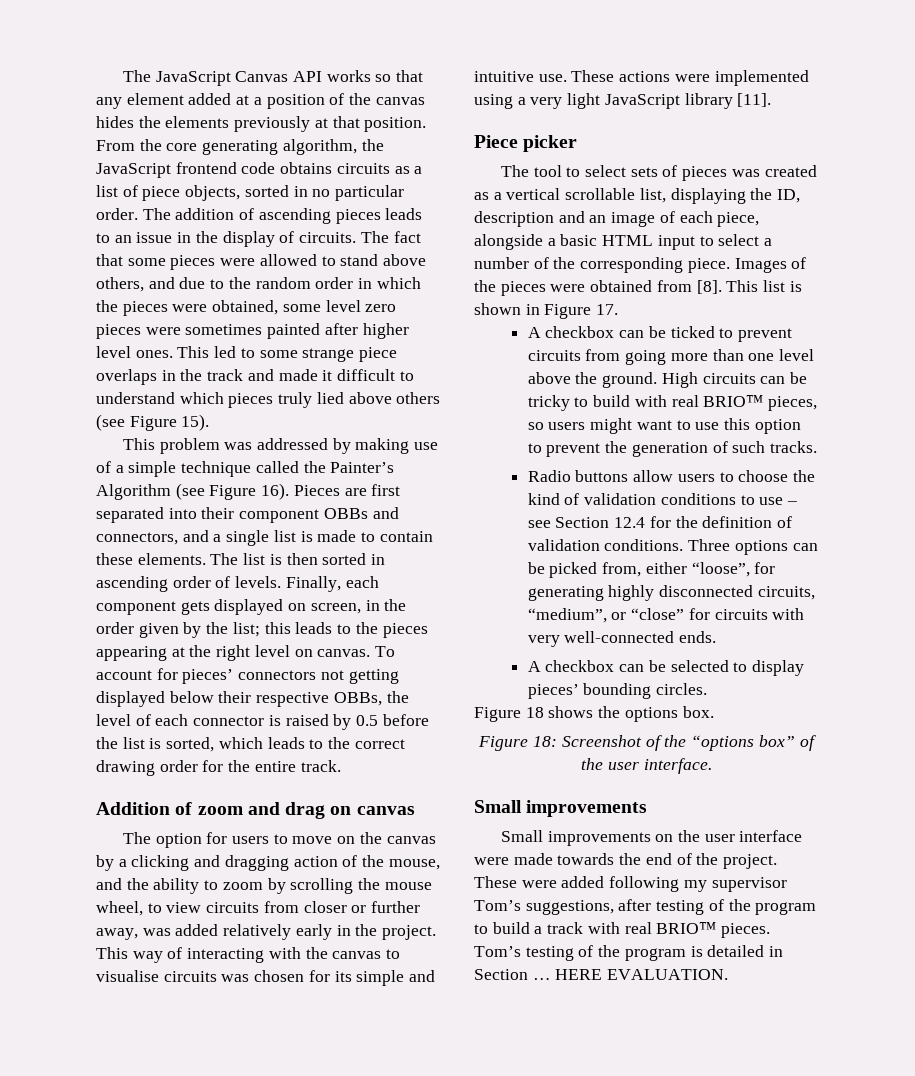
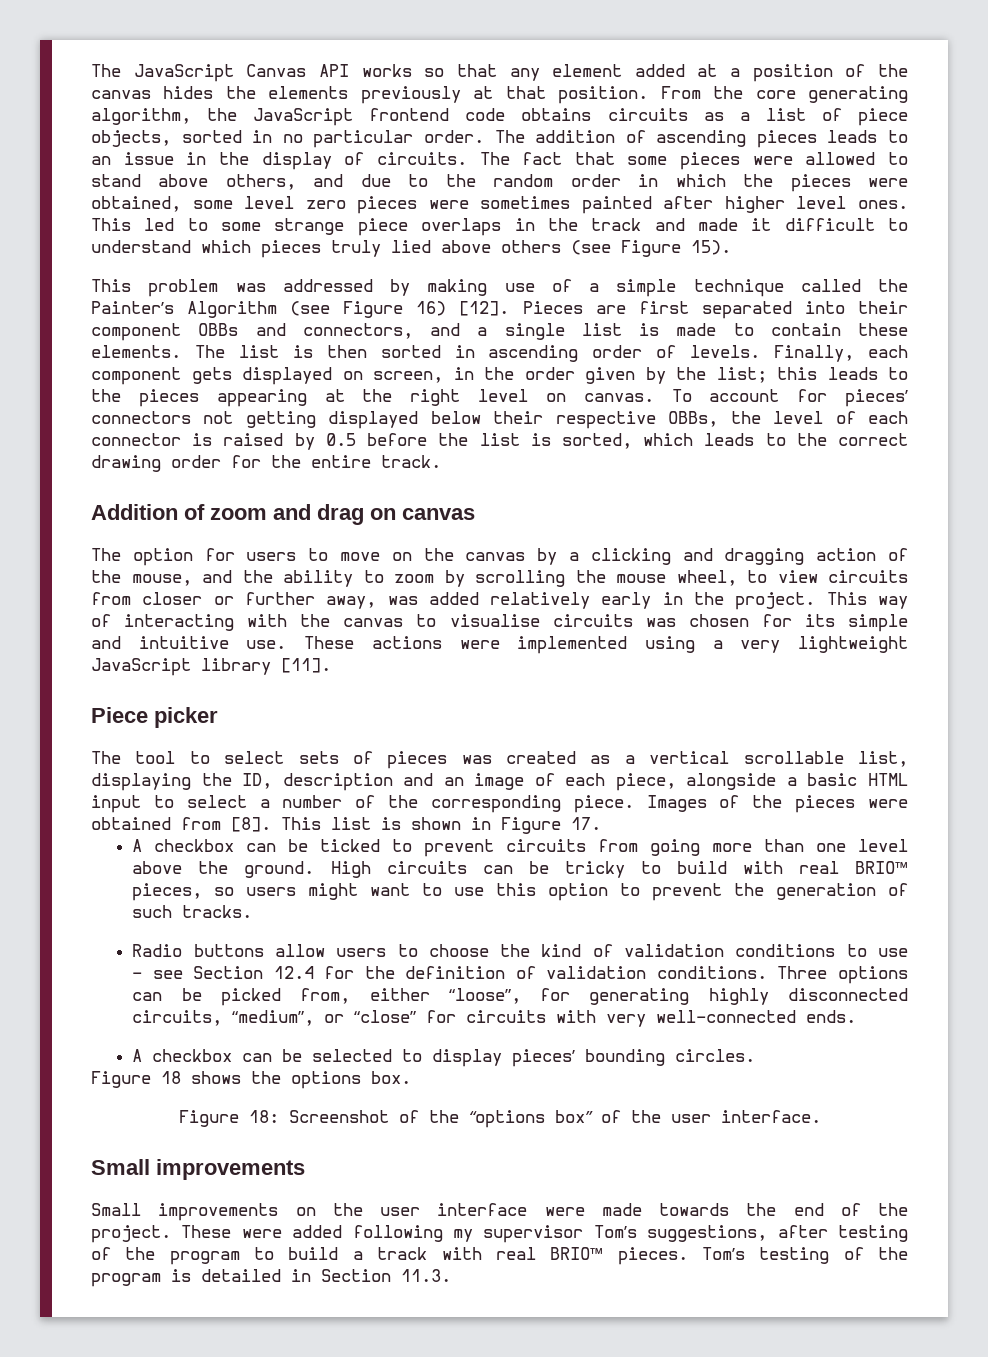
[261,483,290,500] 16). -> [416,301,510,316] 16) [12].
[567,93,601,109] light -> [798,636,909,653] lightweight
[532,969,729,980] … HERE EVALUATION. -> [401,1269,451,1282] 11.3.

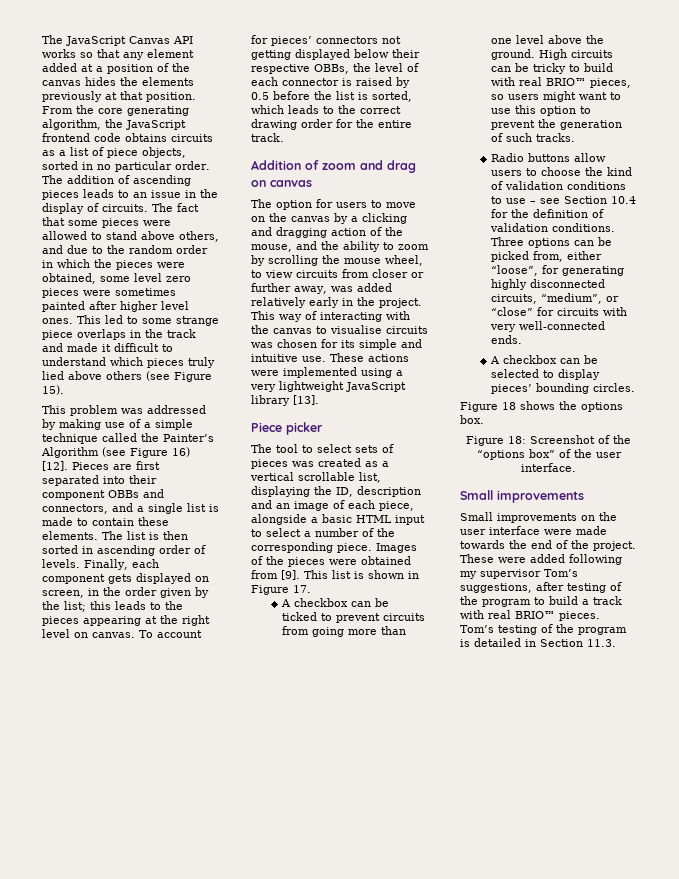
[281,658,331,673] [11]. -> [293,395,319,405] [13].
[231,817,271,832] [8]. -> [281,570,300,580] [9].
[273,966,314,979] 12.4 -> [611,196,637,204] 10.4

